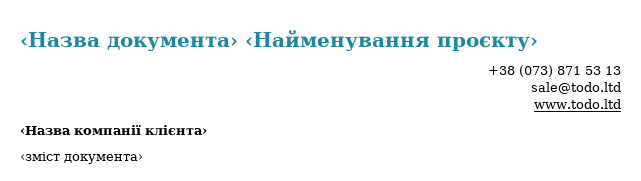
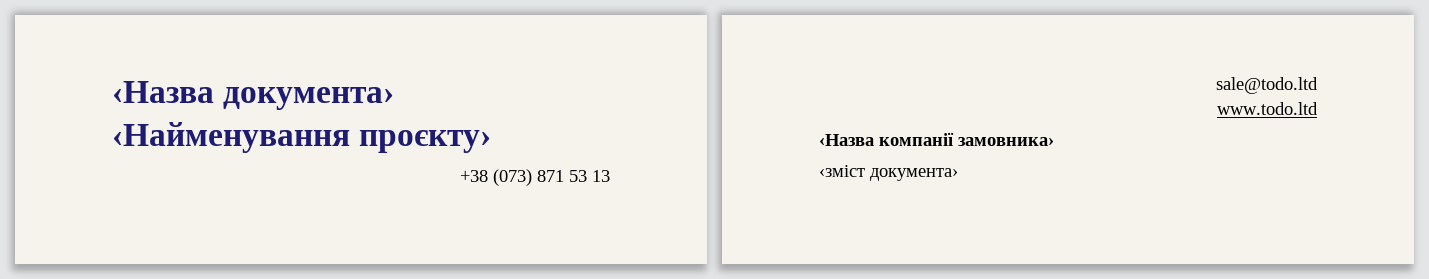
[145,125,207,136] клієнта› -> [958,137,1054,146] замовника›

